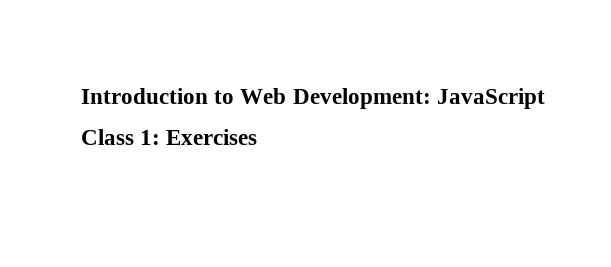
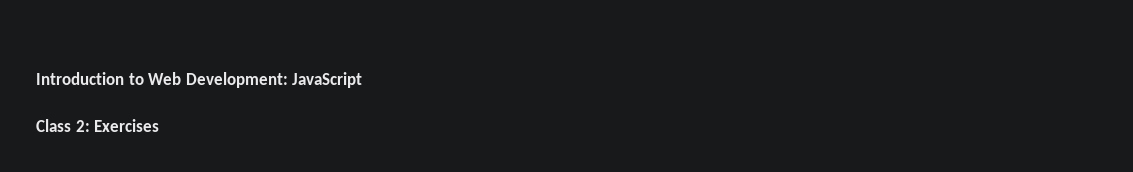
[140,130,161,145] 1: -> [75,120,90,132] 2:

